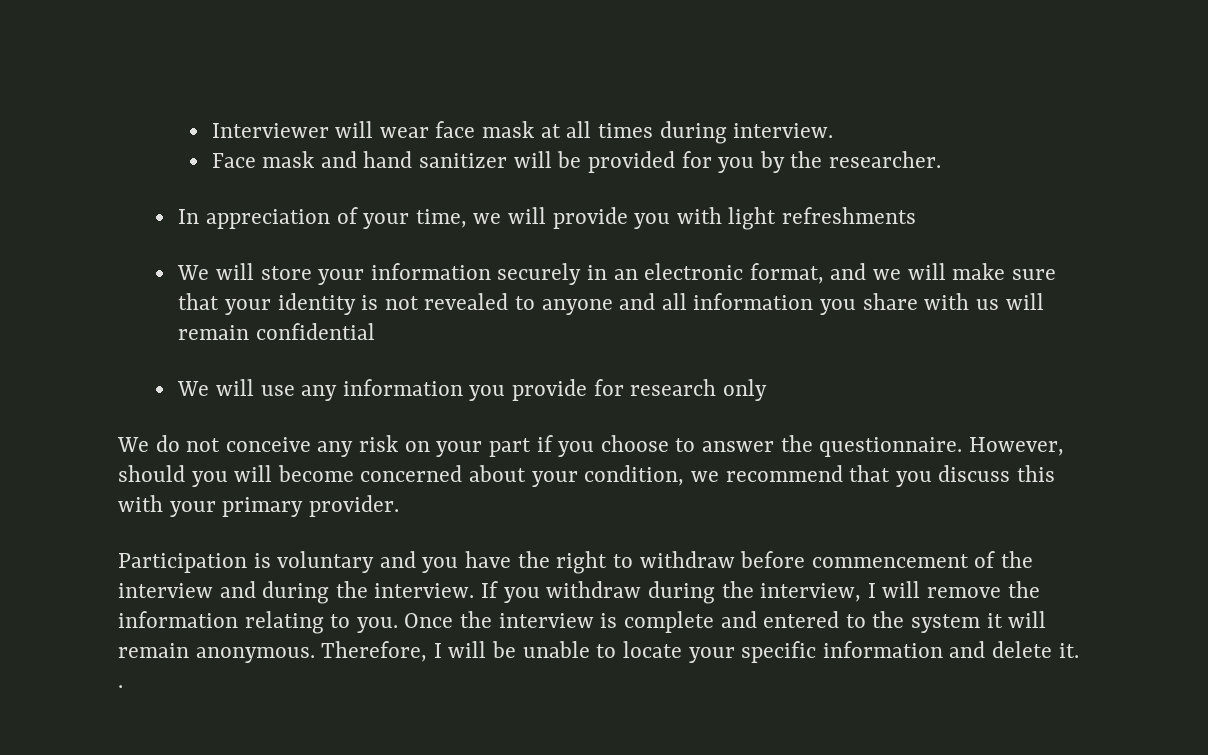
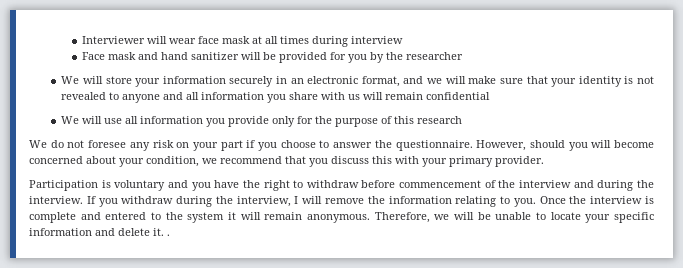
[733,123,834,138] interview. -> [350,36,403,44] interview
[829,151,942,168] [178,207,917,230] researcher. // In appreciation of your time, we will provide you with light refreshments -> [405,52,463,60] researcher
[301,385,338,401] any -> [125,116,139,124] all
[593,379,624,396] for -> [272,116,415,127] only for the purpose of this
[722,379,767,401] only -> (463, 120) none
[225,437,311,452] conceive -> [88,140,127,148] foresee
[433,643,442,658] I -> [434,214,450,220] we

